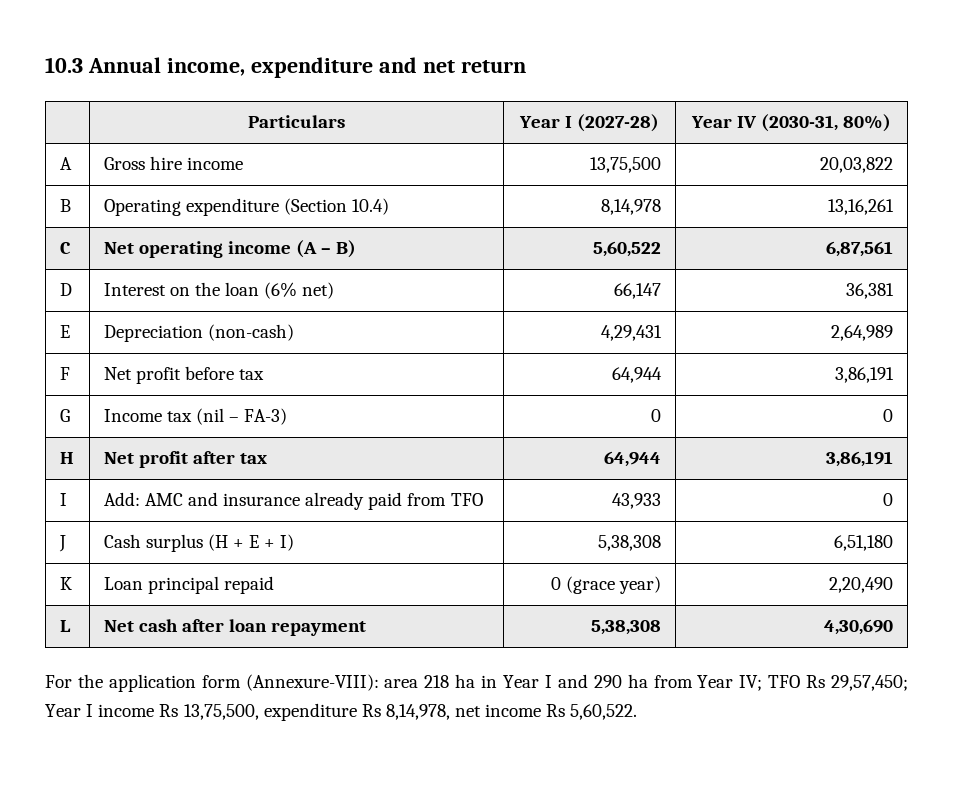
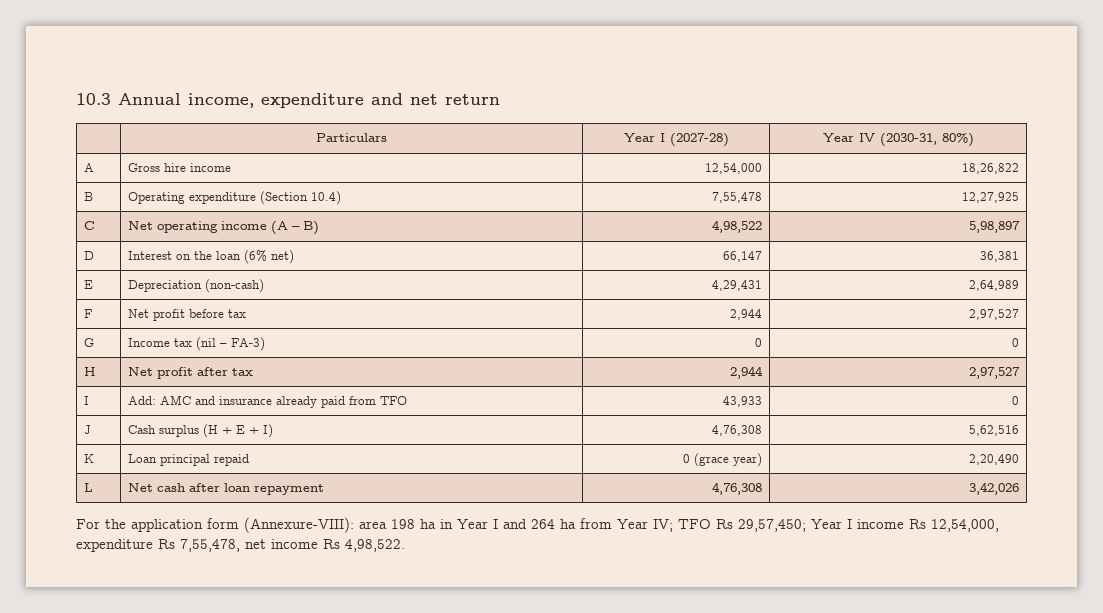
[590,157,662,173] [820,157,894,173] 13,75,500 | 20,03,822 -> [704,163,762,174] [961,163,1019,174] 12,54,000 | 18,26,822
[601,199,662,215] [828,199,895,215] 8,14,978 | 13,16,261 -> [711,192,762,203] [961,192,1019,203] 7,55,478 | 12,27,925
[593,241,662,257] [826,241,894,257] 5,60,522 | 6,87,561 -> [711,220,762,233] [968,221,1020,233] 4,98,522 | 5,98,897
[612,367,663,383] [835,367,895,383] 64,944 | 3,86,191 -> [729,309,762,320] [968,309,1019,320] 2,944 | 2,97,527
[604,451,662,467] [826,451,894,467] 64,944 | 3,86,191 -> [729,366,763,379] [968,367,1020,379] 2,944 | 2,97,527
[598,535,662,551] [834,535,894,551] 5,38,308 | 6,51,180 -> [711,425,762,436] [968,425,1019,436] 4,76,308 | 5,62,516
[591,620,662,635] [824,619,894,635] 5,38,308 | 4,30,690 -> [711,482,762,495] [968,482,1019,495] 4,76,308 | 3,42,026
[424,675,450,688] 218 -> [391,519,415,529] 198
[593,675,622,688] 290 -> [531,519,555,529] 264
[183,704,259,720] 13,75,500, -> [931,519,999,532] 12,54,000,
[385,704,450,720] 8,14,978, -> [180,539,240,552] 7,55,478,
[570,704,638,720] 5,60,522. -> [345,539,405,552] 4,98,522.

